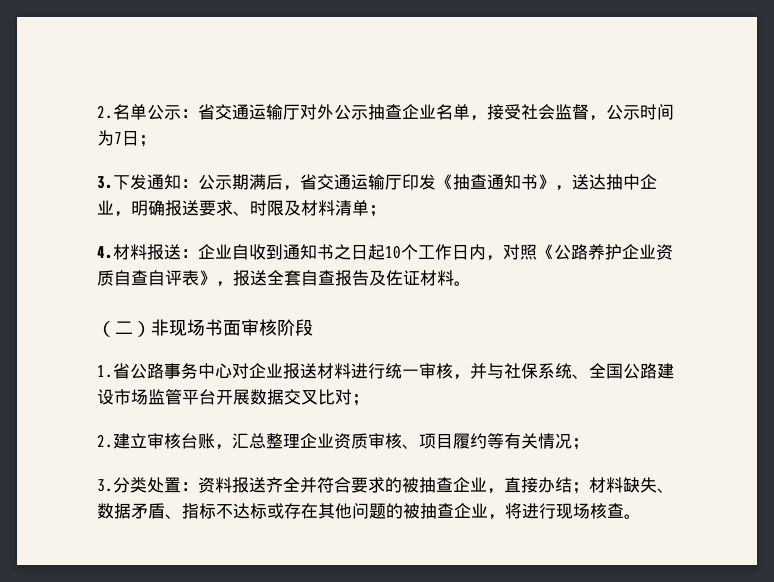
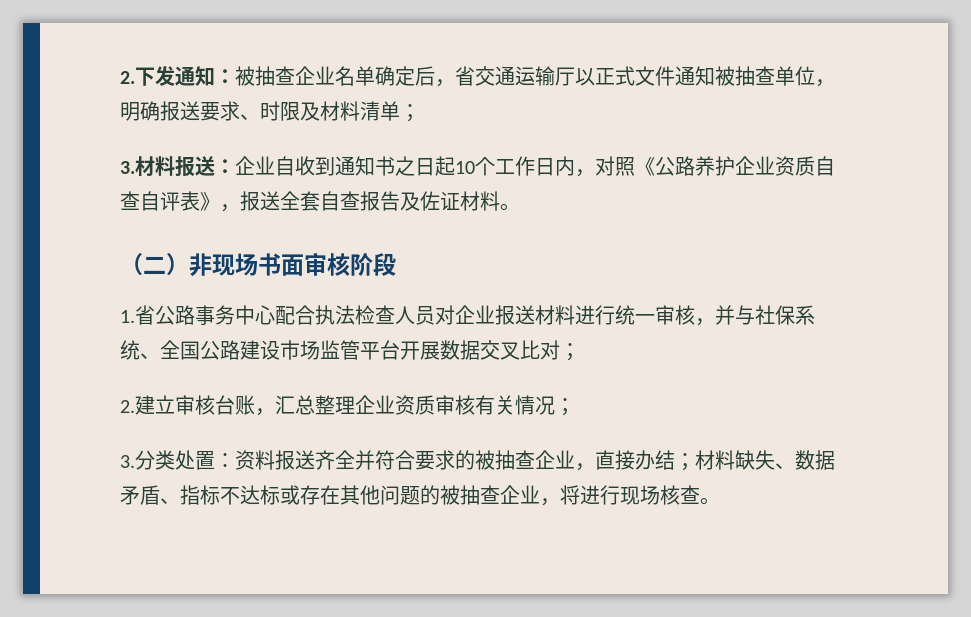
[97,104,674,121] [97,130,156,147] [97,174,657,191] [97,200,114,215] 2.名单公示：省交通运输厅对外公示抽查企业名单，接受社会监督，公示时间为7日； // 3.下发通知：公示期满后，省交通运输厅印发《抽查通知书》，送达抽中企业 -> [120,66,815,87] 2.下发通知：被抽查企业名单确定后，省交通运输厅以正式文件通知被抽查单位
[97,246,113,259] 4. -> [120,161,135,174] 3.
(232, 371) none -> [275,305,435,325] 配合执法检查人员
[402,433,504,449] 、项目履约等 -> (475, 405) none

